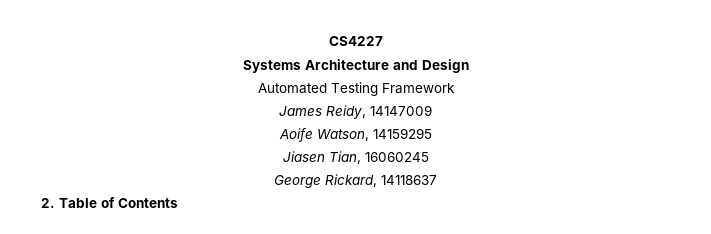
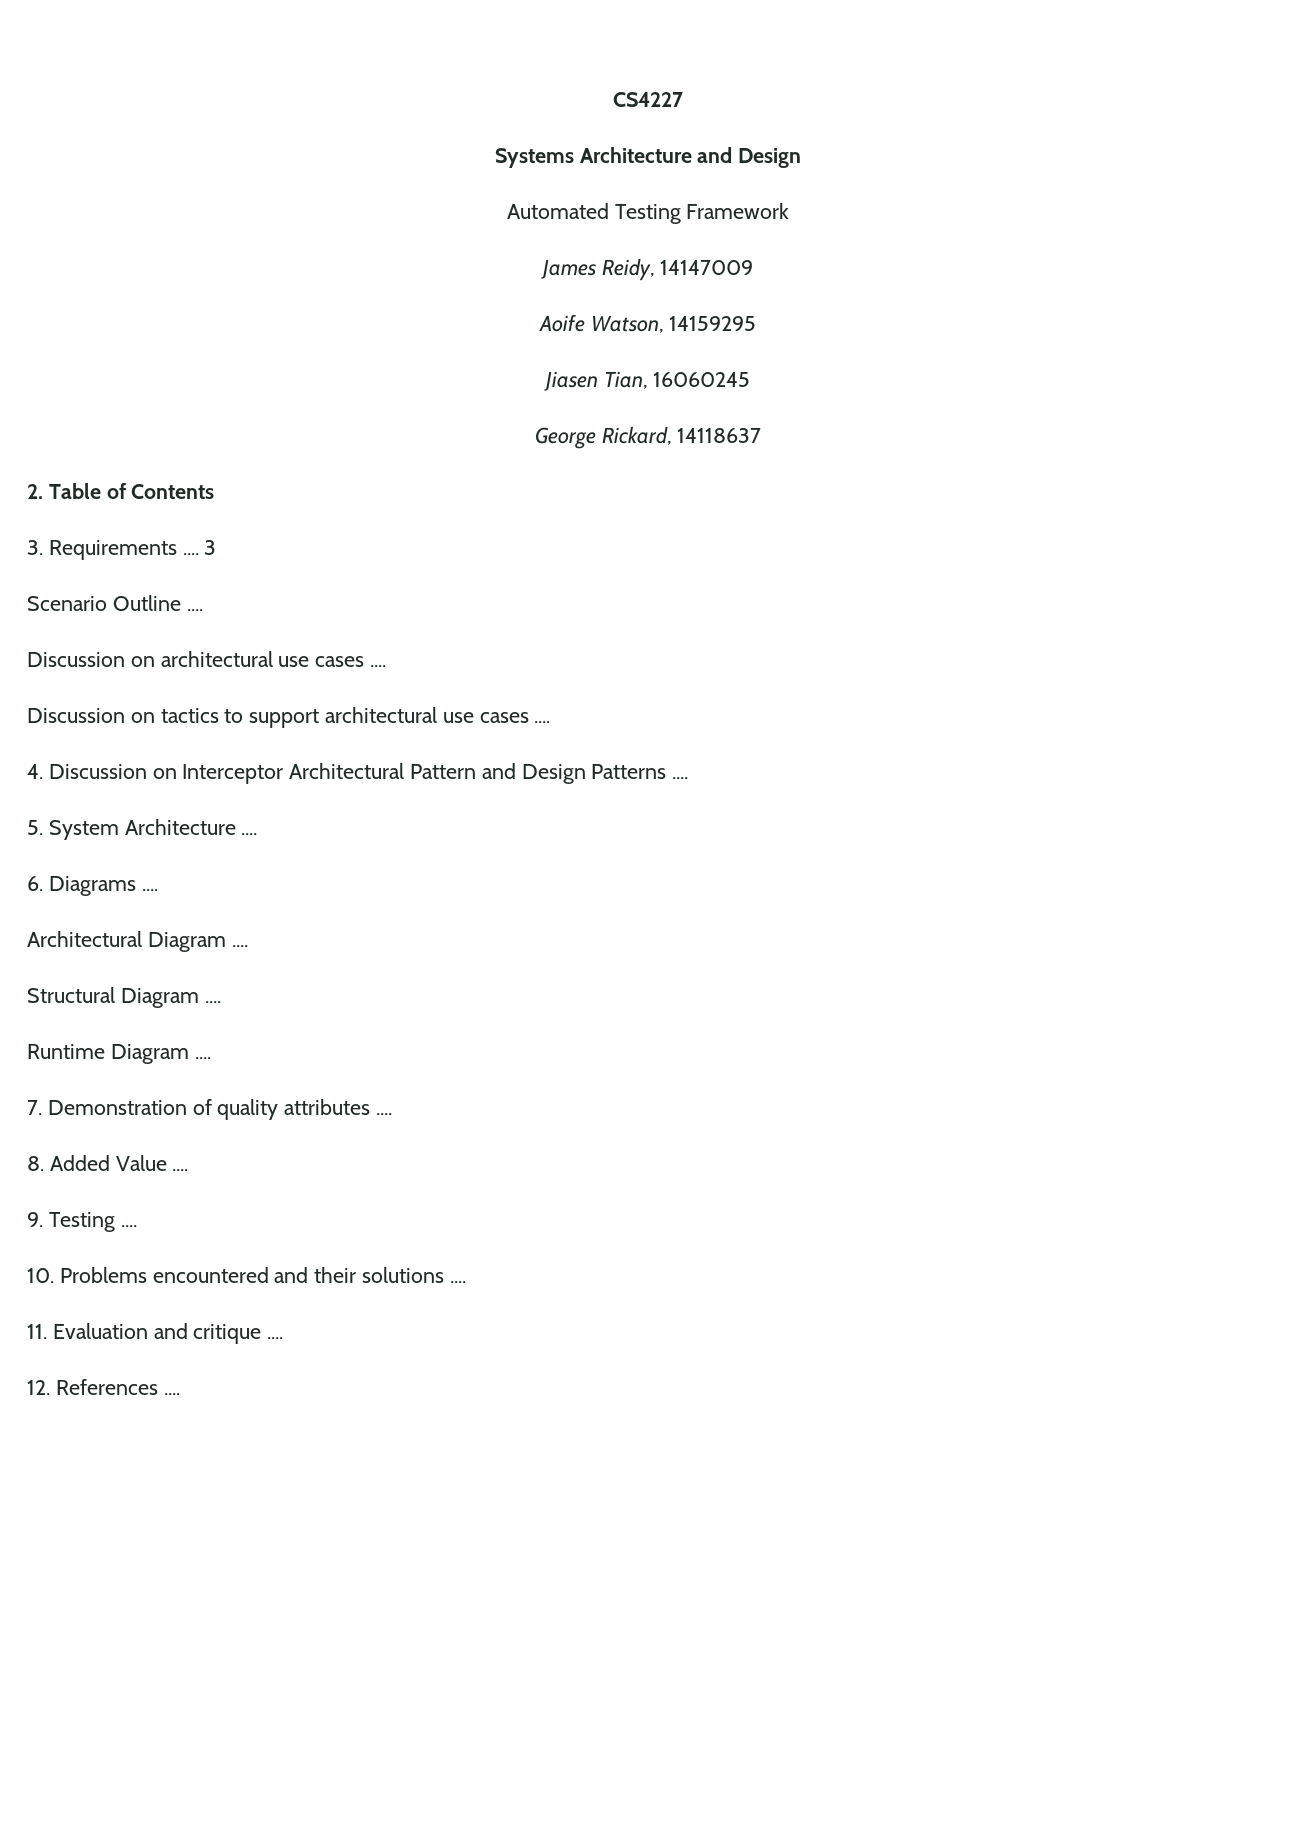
(178, 203) none -> [27,540,217,560] [27,595,203,611] [27,651,387,667] [27,707,551,728] [27,763,689,784] [27,819,258,840] [27,876,158,896] [27,931,248,952] [27,987,221,1008] [27,1044,211,1064] [27,1099,393,1120] [27,1155,189,1171] [27,1212,137,1232] [27,1267,466,1283] [27,1323,284,1344] [27,1379,180,1395] // 3. Requirements .... 3 // Scenario Outline .... // Discussion on architectural use cases .... // Discussion on tactics to support architectural use cases .... // 4. Discussion on Interceptor Architectural Pattern and Design Patterns .... // 5. System Architecture .... // 6. Diagrams .... // Architectural Diagram .... // Structural Diagram .... // Runtime Diagram .... // 7. Demonstration of quality attributes .... // 8. Added Value .... // 9. Testing .... // 10. Problems encountered and their solutions .... // 11. Evaluation and critique .... // 12. References ....

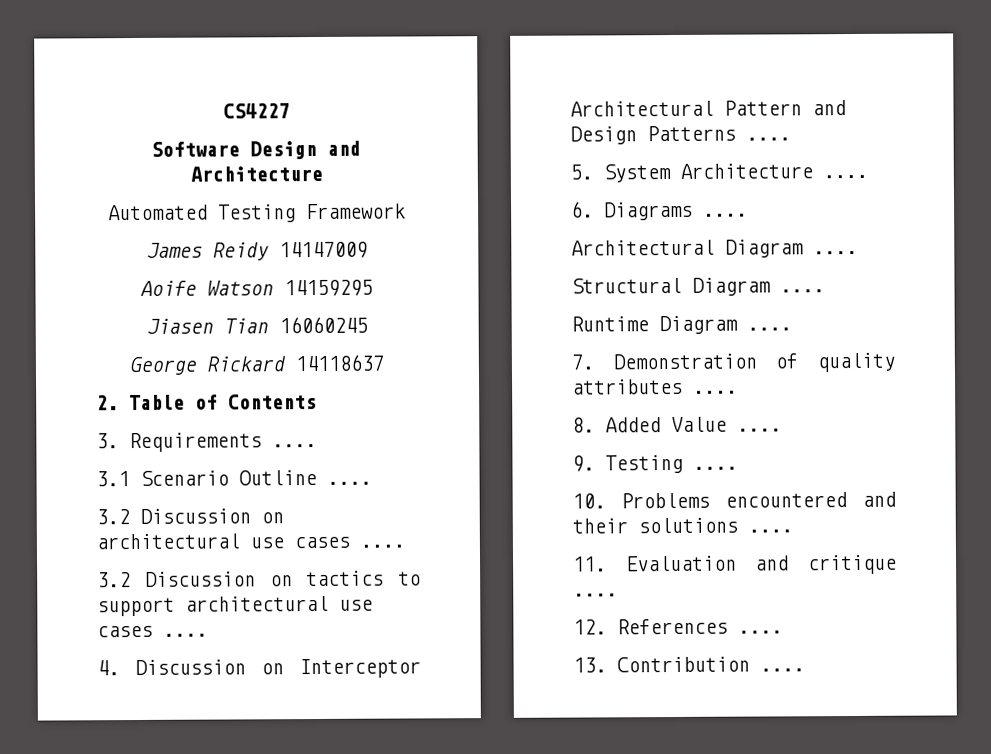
[494,147,802,168] Systems Architecture and Design -> [151,140,361,160] [189,165,323,182] Software Design and Architecture
[601,258,655,281] Reidy, -> [212,242,269,261] Reidy
[590,315,664,333] Watson, -> [207,280,274,296] Watson
[603,371,648,389] Tian, -> [223,318,269,334] Tian
[601,426,672,445] Rickard, -> [207,356,286,372] Rickard
[204,540,217,555] 3 // -> [96,471,130,487] // 3.1
(203, 610) none -> [96,509,130,525] 3.2
(387, 666) none -> [97,572,131,588] 3.2
(180, 1394) none -> [573,656,805,673] // 13. Contribution ....

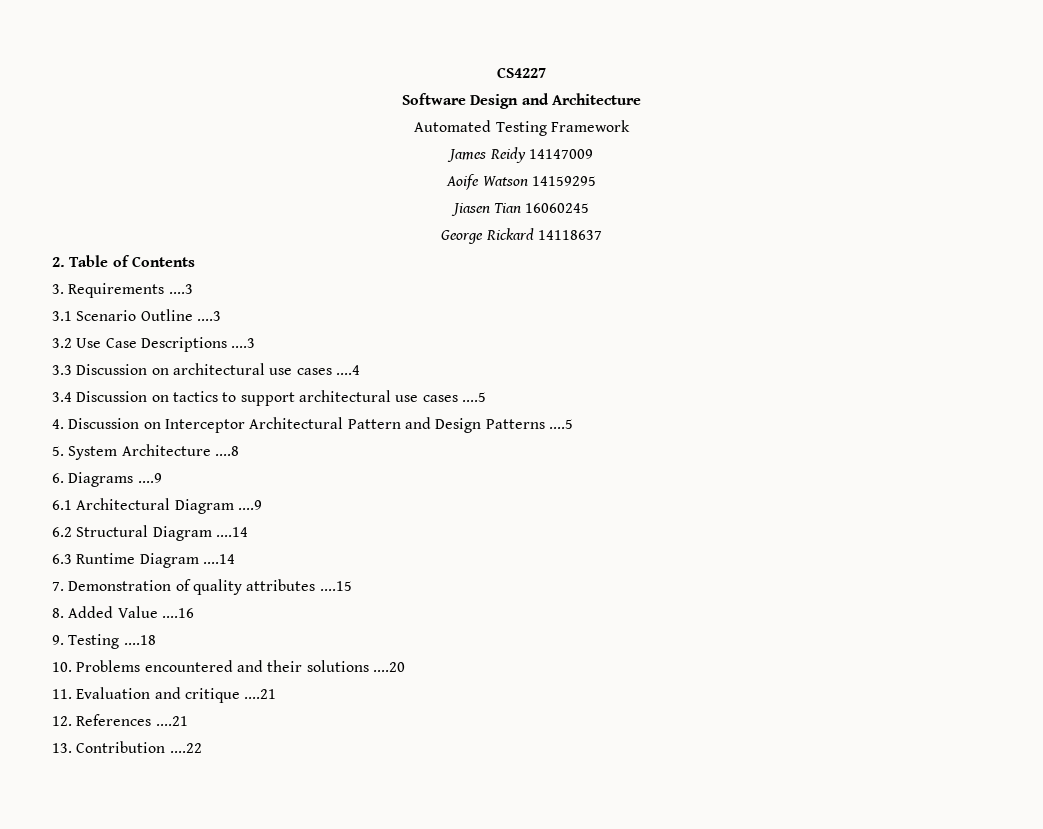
[272,444,317,448] .... -> [168,284,193,294] ....3
[327,481,372,485] [96,509,130,525] .... // 3.2 -> [196,311,221,321] [52,337,256,352] [52,365,72,375] ....3 // 3.2 Use Case Descriptions ....3 // 3.3
[360,544,405,548] [97,572,131,588] .... // 3.2 -> [335,365,360,375] [52,392,72,402] ....4 // 3.4
[163,633,208,637] .... -> [461,392,486,402] ....5
[746,137,791,141] .... -> [548,419,573,429] ....5
[823,174,868,179] .... -> [214,446,239,456] ....8
[703,213,748,217] [571,239,858,258] [571,277,825,296] .... // Architectural Diagram .... // Structural Diagram .... // -> [137,473,162,483] [52,498,262,514] [52,525,248,541] [52,554,72,564] ....9 // 6.1 Architectural Diagram ....9 // 6.2 Structural Diagram ....14 // 6.3
[747,327,792,331] .... -> [202,554,235,564] ....14
[693,390,738,394] .... -> [319,581,352,591] ....15
[737,428,782,432] .... -> [161,608,194,618] ....16
[693,466,738,470] .... -> [123,635,156,645] ....18
[748,529,793,533] .... -> [372,662,405,672] ....20
[573,593,618,597] .... -> [244,689,277,699] ....21
[738,630,783,634] .... -> [155,716,188,726] ....21
[760,668,805,672] .... -> [169,743,202,753] ....22

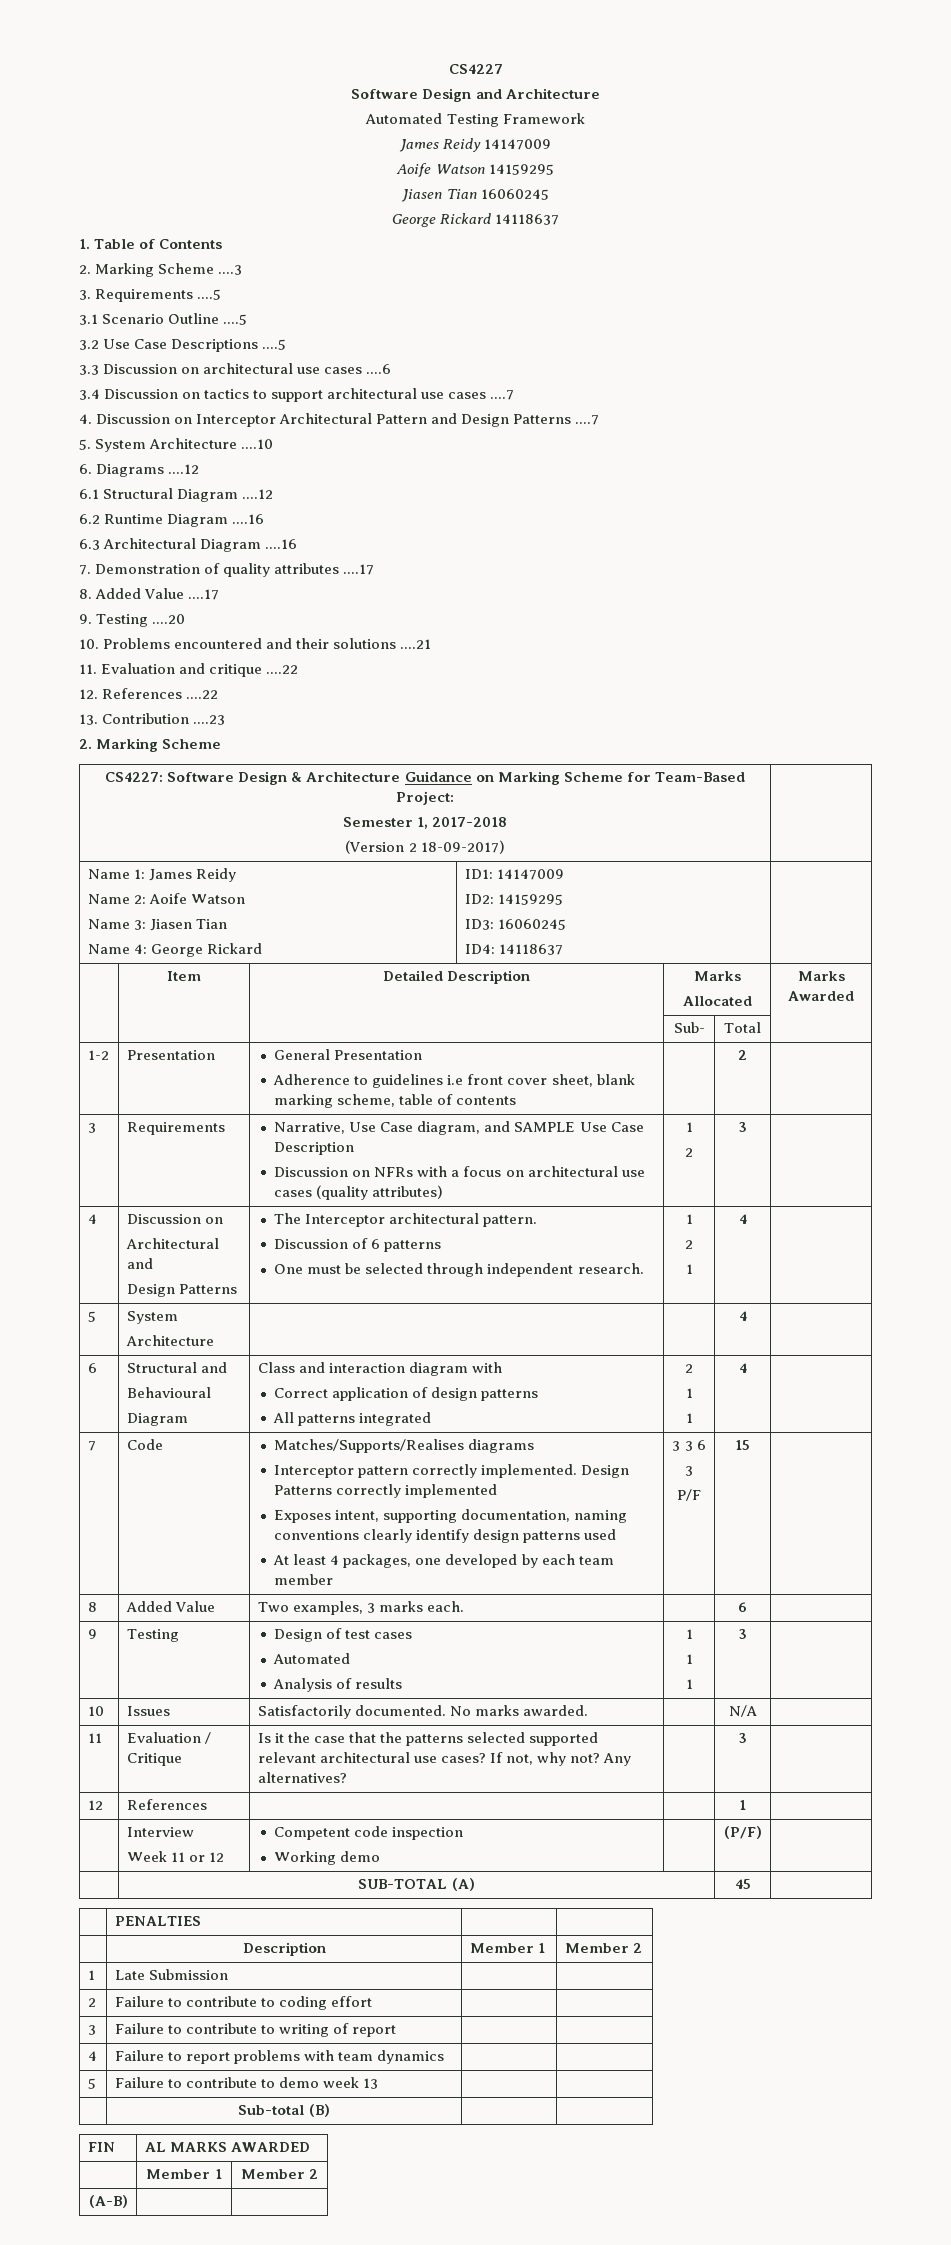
[52,257,65,267] 2. -> [79,239,90,249] 1.
(195, 261) none -> [79,263,243,277] // 2. Marking Scheme ....3
[168,284,193,294] ....3 -> [197,289,222,300] ....5
[196,311,221,321] ....3 -> [223,314,248,325] ....5
[231,338,256,348] ....3 -> [262,339,287,350] ....5
[335,365,360,375] ....4 -> [366,364,392,374] ....6
[461,392,486,402] ....5 -> [490,390,515,400] ....7
[548,419,573,429] ....5 -> [575,415,600,425] ....7
[214,446,239,456] ....8 -> [241,439,274,449] ....10
[137,473,162,483] ....9 -> [168,464,200,474] ....12
[76,498,262,514] [52,525,248,541] [52,553,235,568] Architectural Diagram ....9 // 6.2 Structural Diagram ....14 // 6.3 Runtime Diagram ....14 -> [103,488,274,502] [79,514,265,527] [79,538,298,552] Structural Diagram ....12 // 6.2 Runtime Diagram ....16 // 6.3 Architectural Diagram ....16
[319,581,352,591] ....15 -> [343,564,375,575] ....17
[161,608,194,618] ....16 -> [188,589,220,600] ....17
[123,635,156,645] ....18 -> [152,614,186,624] ....20
[372,662,405,672] ....20 -> [400,639,432,649] ....21
[244,689,277,699] ....21 -> [266,665,299,674] ....22
[155,716,188,726] ....21 -> [186,690,219,699] ....22
[169,743,202,753] ....22 -> [193,715,226,725] [79,738,222,752] [105,771,745,785] [396,791,454,805] [342,817,508,829] [345,840,505,854] [87,868,236,882] [87,893,245,904] [87,919,227,931] [87,943,262,957] [464,869,564,880] [464,894,563,905] [464,919,566,930] [464,944,563,955] [167,971,201,981] [382,970,531,984] [693,971,741,981] [682,996,752,1006] [797,971,845,981] [788,991,854,1001] [673,1022,705,1033] [724,1022,762,1033] [87,1050,109,1060] [126,1050,215,1060] [274,1049,423,1060] [273,1074,635,1088] [274,1094,517,1108] [738,1050,747,1060] [87,1123,96,1133] [126,1122,225,1135] [274,1121,644,1135] [274,1142,355,1155] [274,1166,645,1177] [274,1185,444,1200] [685,1122,693,1132] [685,1148,693,1157] [738,1122,747,1132] [87,1214,97,1224] [126,1214,223,1224] [125,1238,219,1249] [126,1258,153,1269] [126,1284,237,1297] [274,1213,538,1227] [274,1238,442,1252] [274,1263,644,1277] [685,1214,693,1224] [685,1240,693,1249] [685,1264,693,1274] [738,1214,747,1224] [87,1311,96,1322] [126,1311,178,1324] [125,1335,214,1346] [738,1311,747,1321] [87,1363,97,1373] [126,1362,227,1373] [126,1387,211,1398] [126,1413,188,1426] [257,1362,502,1376] [274,1387,539,1401] [273,1412,432,1426] [685,1364,693,1373] [685,1388,693,1398] [685,1413,693,1423] [738,1363,747,1373] [87,1441,96,1451] [126,1439,163,1450] [274,1439,535,1453] [274,1464,630,1478] [274,1484,498,1498] [274,1509,628,1523] [274,1529,617,1543] [273,1554,614,1568] [274,1574,334,1585] [672,1440,706,1451] [685,1466,693,1476] [677,1489,701,1501] [735,1440,750,1450] [87,1602,97,1612] [125,1601,215,1612] [257,1601,464,1615] [738,1602,747,1612] [87,1629,97,1639] [126,1629,179,1642] [274,1628,413,1642] [273,1653,351,1664] [273,1678,403,1692] [685,1629,693,1639] [685,1654,693,1664] [685,1679,693,1689] [738,1629,747,1639] [87,1706,104,1716] [126,1706,170,1716] [257,1705,588,1719] [728,1705,757,1717] [87,1733,102,1743] [126,1732,211,1744] [126,1753,182,1766] [257,1732,599,1746] [257,1752,632,1766] [257,1772,347,1783] [738,1733,747,1743] [87,1800,103,1810] [126,1799,207,1810] [739,1800,746,1810] [126,1827,194,1837] [126,1851,224,1862] [274,1826,464,1840] [274,1851,381,1865] [723,1826,762,1839] [358,1878,475,1891] [734,1879,751,1889] [114,1916,201,1926] [242,1942,326,1956] [469,1943,545,1953] [564,1943,642,1953] [87,1970,95,1980] [114,1969,228,1980] [87,1998,96,2007] [114,1996,372,2010] [87,2025,96,2035] [114,2023,397,2037] [87,2051,97,2061] [114,2050,445,2064] [87,2078,96,2089] [114,2077,379,2089] [238,2104,330,2117] [87,2142,115,2152] [144,2142,310,2152] [146,2169,222,2179] [240,2169,319,2179] [88,2195,128,2208] ....23 // 2. Marking Scheme // CS4227: Software Design & Architecture Guidance on Marking Scheme for Team-Based Project: // Semester 1, 2017-2018 // (Version 2 18-09-2017) | // Name 1: James Reidy // Name 2: Aoife Watson // Name 3: Jiasen Tian // Name 4: George Rickard | ID1: 14147009 // ID2: 14159295 // ID3: 16060245 // ID4: 14118637 | // | Item | Detailed Description | Marks // Allocated | Marks Awarded // | | | Sub- | Total | // 1-2 | Presentation | General Presentation // Adherence to guidelines i.e front cover sheet, blank marking scheme, table of contents | | 2 | // 3 | Requirements | Narrative, Use Case diagram, and SAMPLE Use Case Description // Discussion on NFRs with a focus on architectural use cases (quality attributes) | 1 // 2 | 3 | // 4 | Discussion on // Architectural and // Design Patterns | The Interceptor architectural pattern. // Discussion of 6 patterns // One must be selected through independent research. | 1 // 2 // 1 | 4 | // 5 | System // Architecture | | | 4 | // 6 | Structural and // Behavioural // Diagram | Class and interaction diagram with // Correct application of design patterns // All patterns integrated | 2 // 1 // 1 | 4 | // 7 | Code | Matches/Supports/Realises diagrams // Interceptor pattern correctly implemented. Design Patterns correctly implemented // Exposes intent, supporting documentation, naming conventions clearly identify design patterns used // At least 4 packages, one developed by each team member | 3 3 6 // 3 // P/F | 15 | // 8 | Added Value | Two examples, 3 marks each. | | 6 | // 9 | Testing | Design of test cases // Automated // Analysis of results | 1 // 1 // 1 | 3 | // 10 | Issues | Satisfactorily documented. No marks awarded. | | N/A | // 11 | Evaluation / Critique | Is it the case that the patterns selected supported relevant architectural use cases? If not, why not? Any alternatives? | | 3 | // 12 | References | | | 1 | // | Interview // Week 11 or 12 | Competent code inspection // Working demo | | (P/F) | // | SUB-TOTAL (A) | 45 | // | PENALTIES | | // | Description | Member 1 | Member 2 // 1 | Late Submission | | // 2 | Failure to contribute to coding effort | | // 3 | Failure to contribute to writing of report | | // 4 | Failure to report problems with team dynamics | | // 5 | Failure to contribute to demo week 13 | | // | Sub-total (B) | | // FIN | AL MARKS AWARDED // | Member 1 | Member 2 // (A-B) | |

